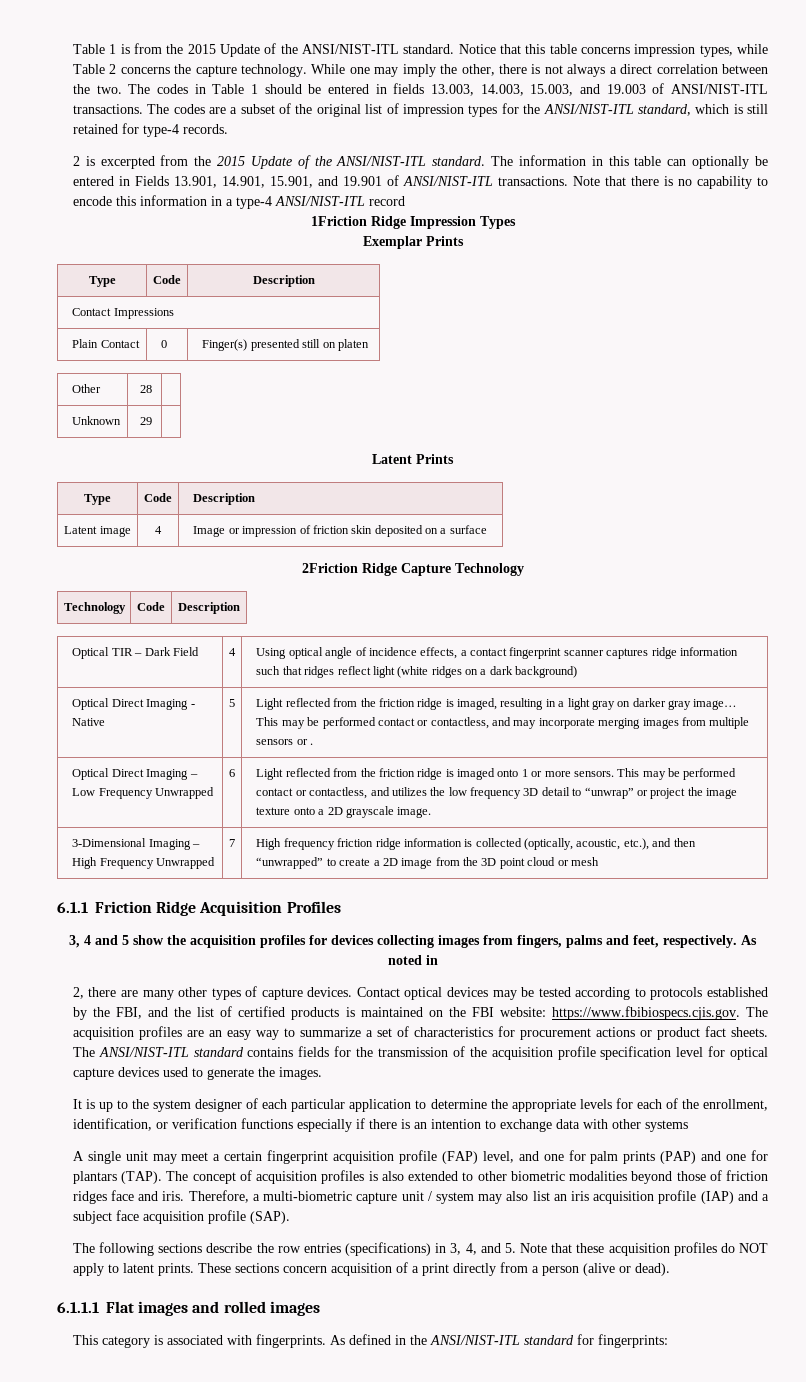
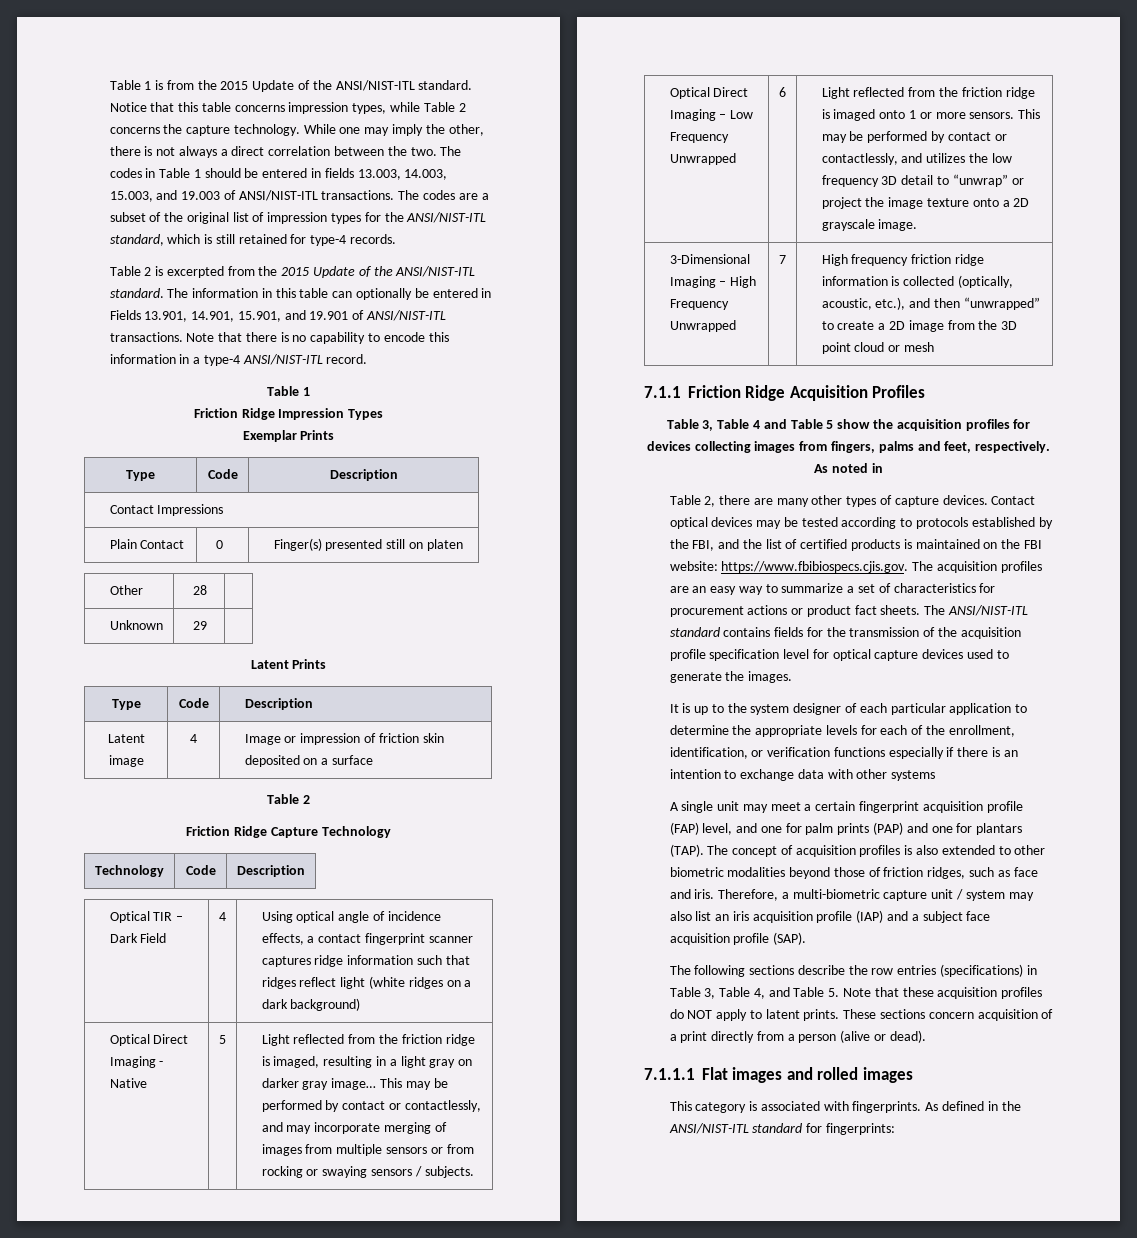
(228, 129) none -> [109,266,141,276] Table
[368,196,405,206] [310,216,367,226] record // 1Friction -> [326,354,368,364] [267,386,310,396] [193,408,238,418] record. // Table 1 // Friction
[301,563,358,573] 2Friction -> [267,794,310,804] [186,826,231,836] Table 2 // Friction
[377,717,489,729] contact or contactless, -> [325,1100,481,1112] by contact or contactlessly,
(641, 723) none -> [434,1122,447,1132] of
[310,743,314,745] . -> [446,1144,474,1154] [261,1166,474,1178] from rocking or swaying sensors / subjects.
[256,787,368,799] contact or contactless, -> [930,131,1007,143] [821,153,898,165] by contact or contactlessly,
[57,902,88,913] 6.1.1 -> [644,386,681,398] 7.1.1
[69,935,80,948] 3, -> [666,419,750,431] Table 3, Table
(118, 940) none -> [790,419,823,429] Table
(438, 960) none -> [669,495,701,505] Table
[72,1191,107,1204] ridges -> [927,867,1010,879] ridges, such as
[450,1243,462,1255] 3, -> [669,987,751,999] Table 3, Table
(501, 1248) none -> [793,987,825,997] Table
[57,1302,99,1313] 6.1.1.1 -> [644,1068,695,1080] 7.1.1.1

